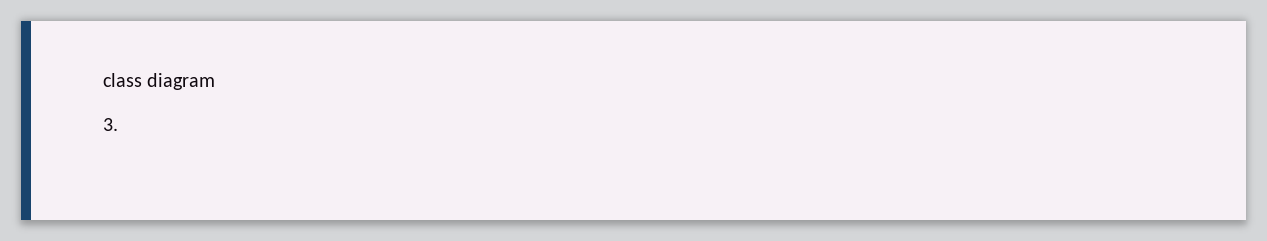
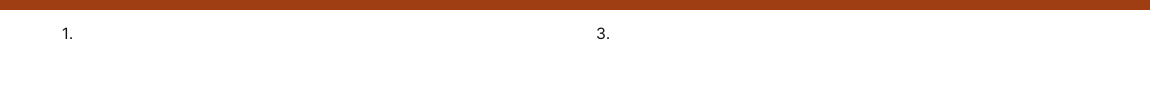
[103,73,216,90] class diagram -> [62,27,73,40] 1.

